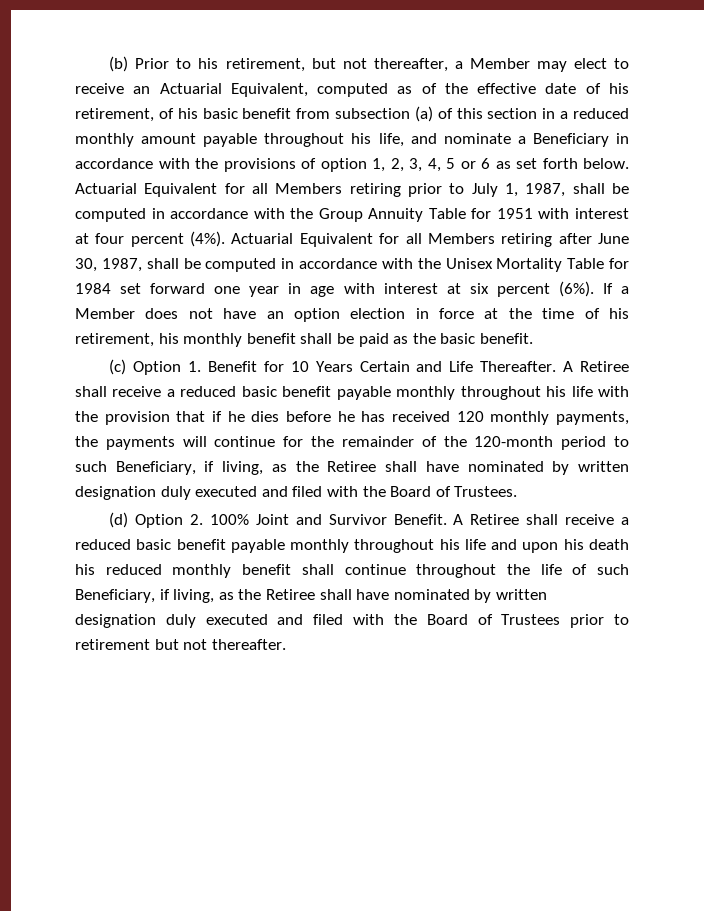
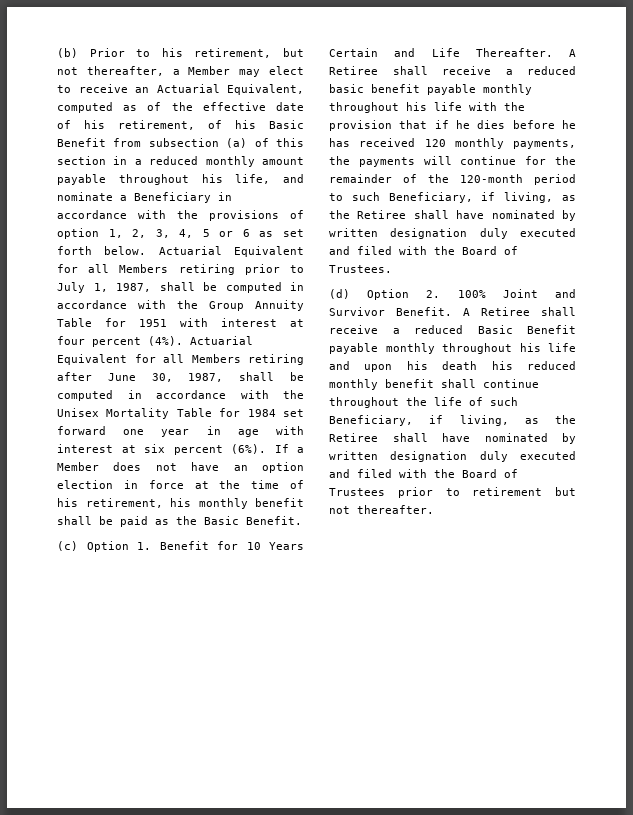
[202,108,292,119] basic benefit -> [269,120,304,129] [57,138,106,147] Basic Benefit
[440,333,533,344] basic benefit. -> [204,516,302,525] Basic Benefit.
[136,539,226,550] basic benefit -> [477,325,576,334] Basic Benefit

